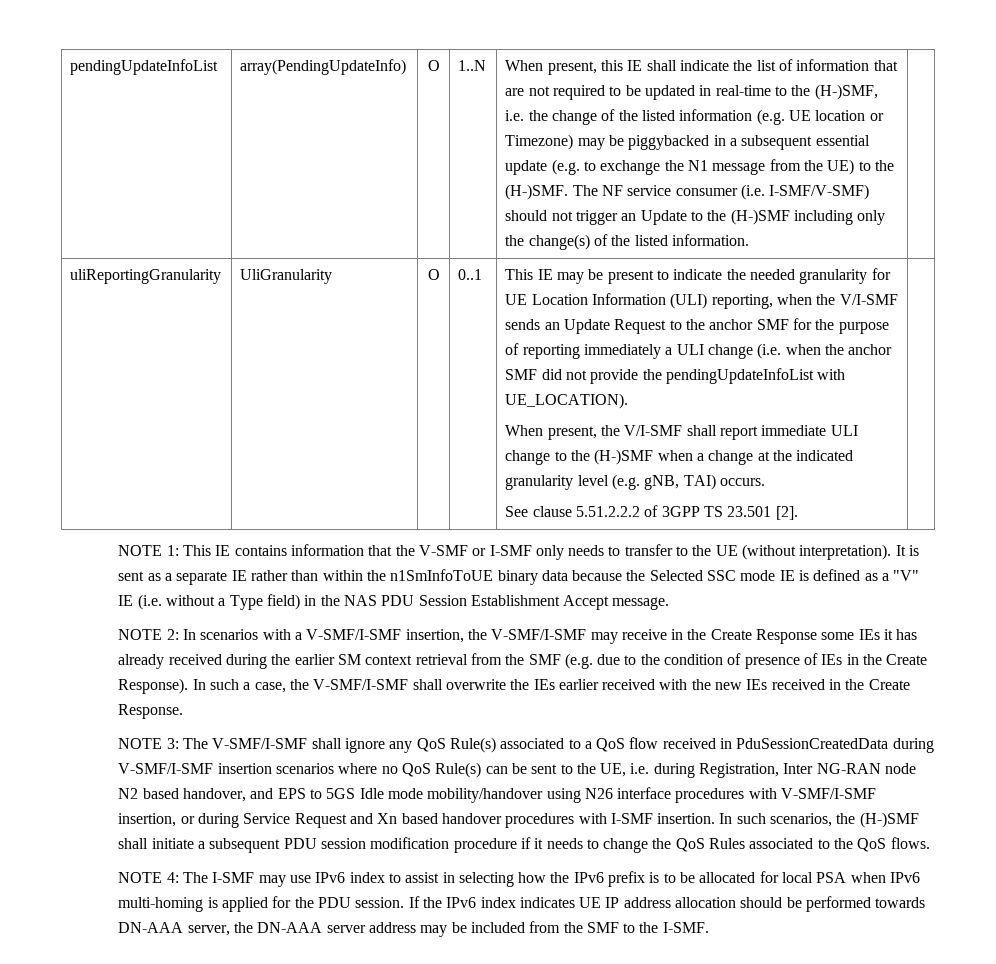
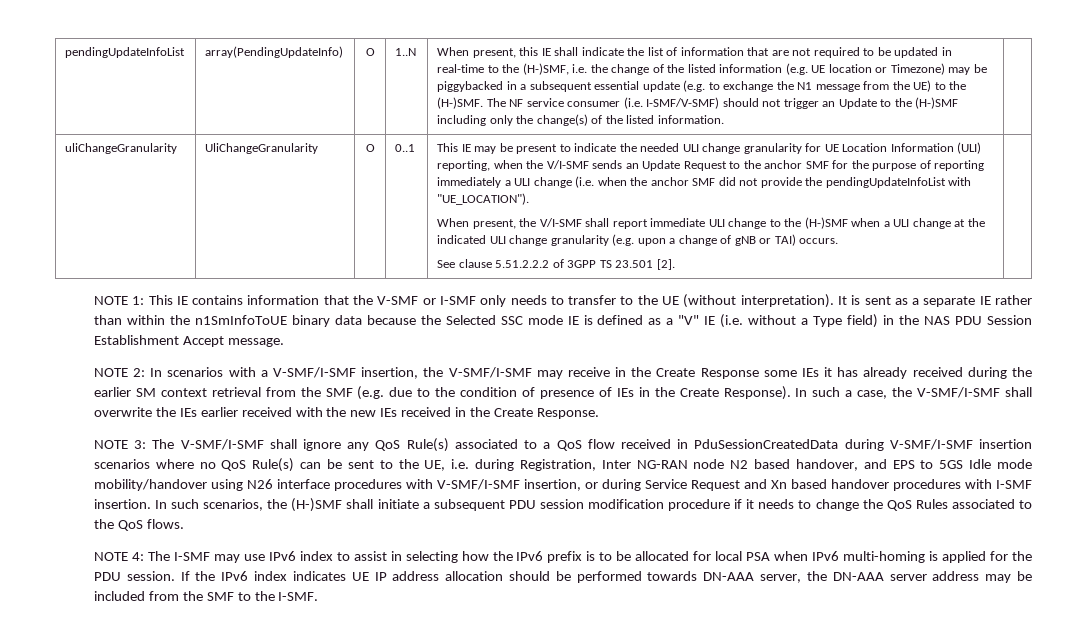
[70,269,222,284] [240,269,333,284] uliReportingGranularity | UliGranularity -> [65,143,178,154] [205,143,319,154] uliChangeGranularity | UliChangeGranularity
(795, 274) none -> [682,143,741,154] ULI change
[505,393,629,409] UE_LOCATION). -> [437,193,530,205] "UE_LOCATION").
(704, 457) none -> [893,219,910,227] ULI
[505,474,680,490] granularity level (e.g. gNB, -> [489,234,772,246] ULI change granularity (e.g. upon a change of gNB or

